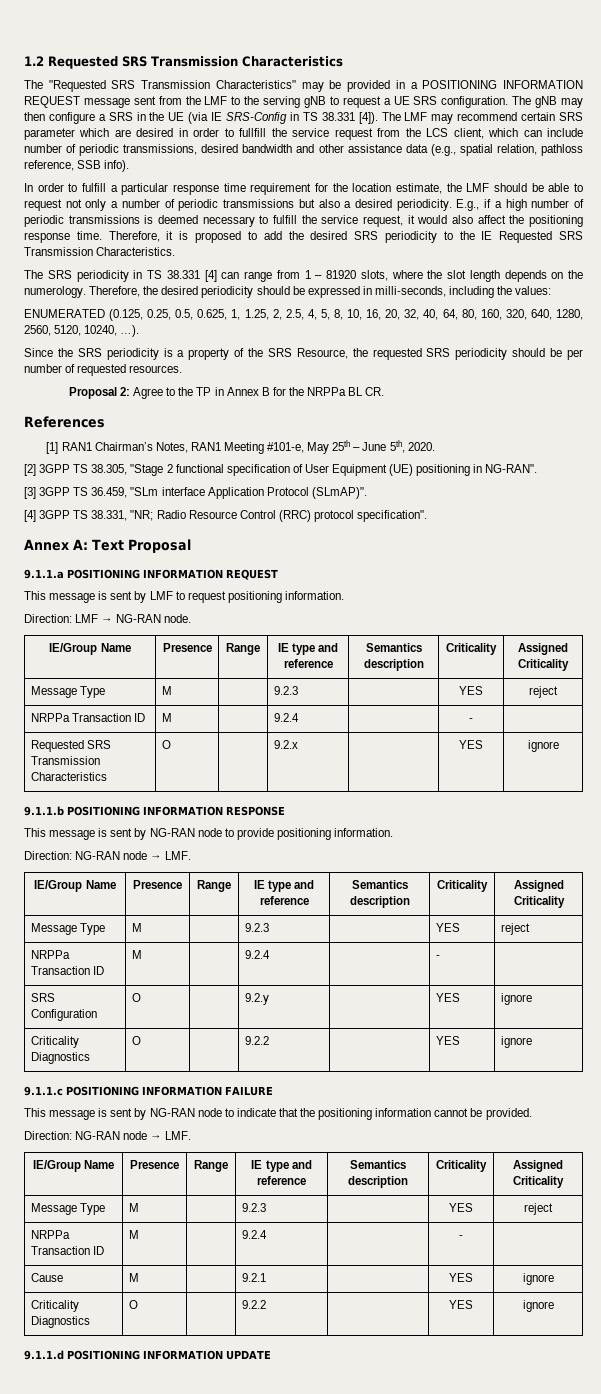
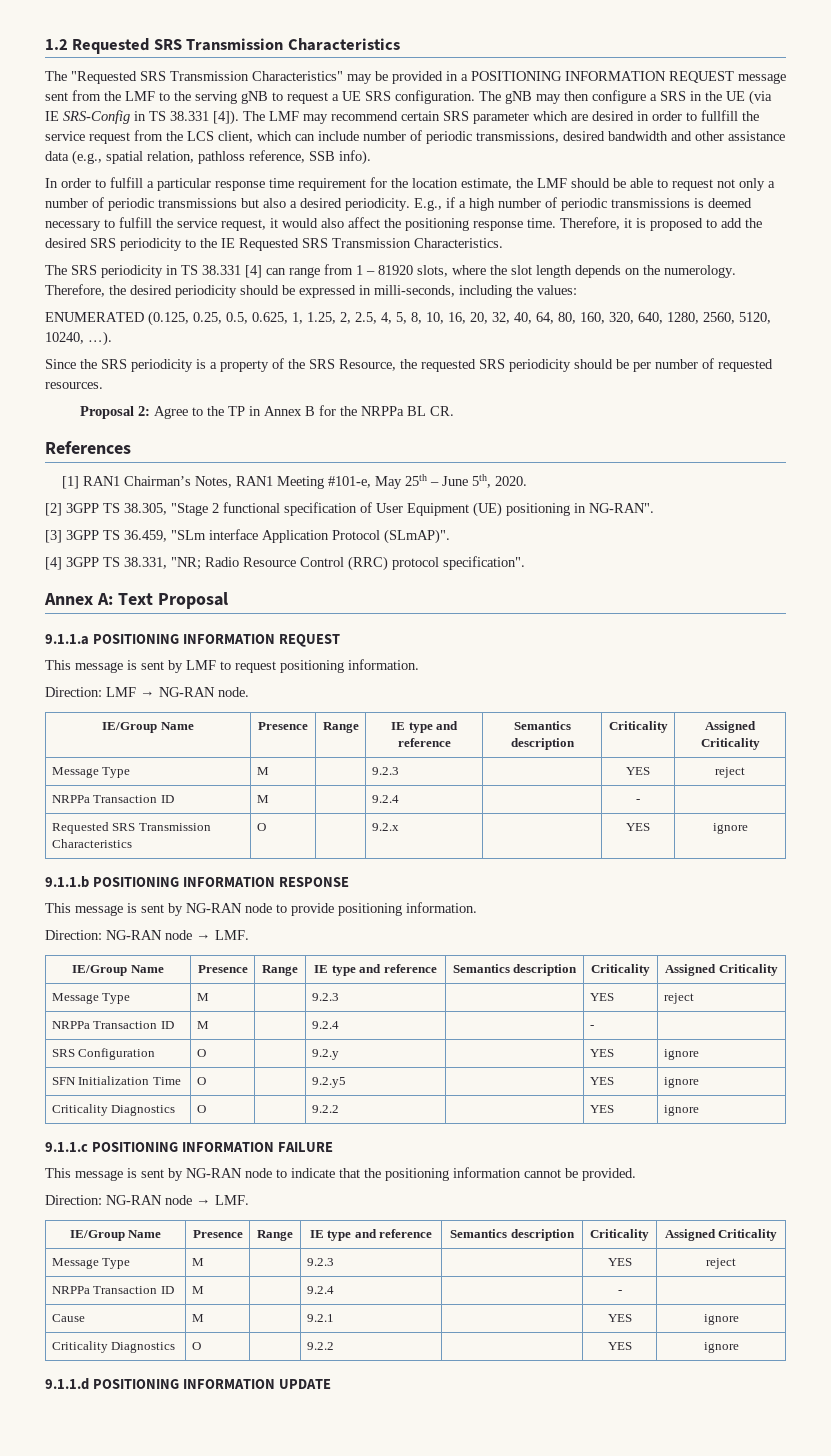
(532, 999) none -> [51,1076,181,1085] [196,1077,206,1085] [311,1077,346,1088] [589,1077,614,1085] [663,1077,699,1088] // SFN Initialization Time | O | | 9.2.y5 | | YES | ignore

